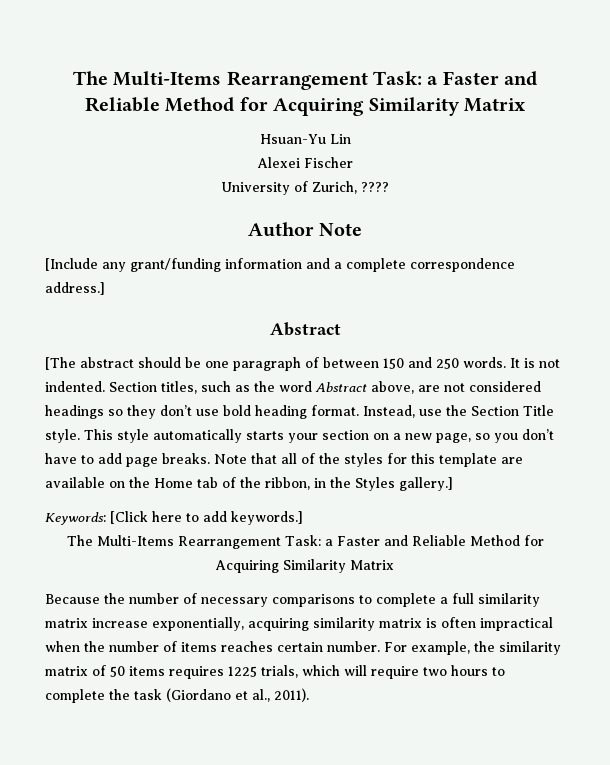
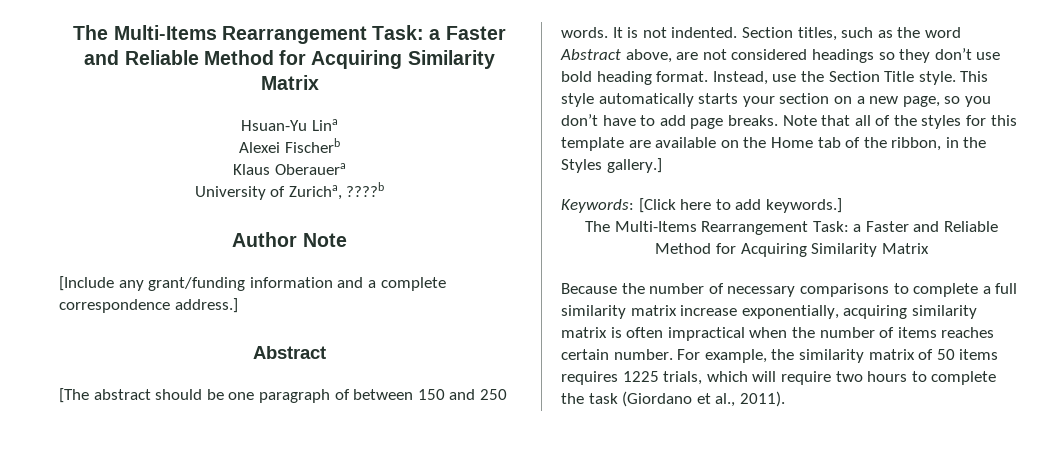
[329,134,351,144] Lin -> [311,119,338,131] Lina
[303,157,353,168] Fischer -> [284,138,340,153] [233,163,346,175] Fischerb // Klaus Oberauera
[312,181,389,194] Zurich, ???? -> [288,182,385,200] Zuricha, ????b

